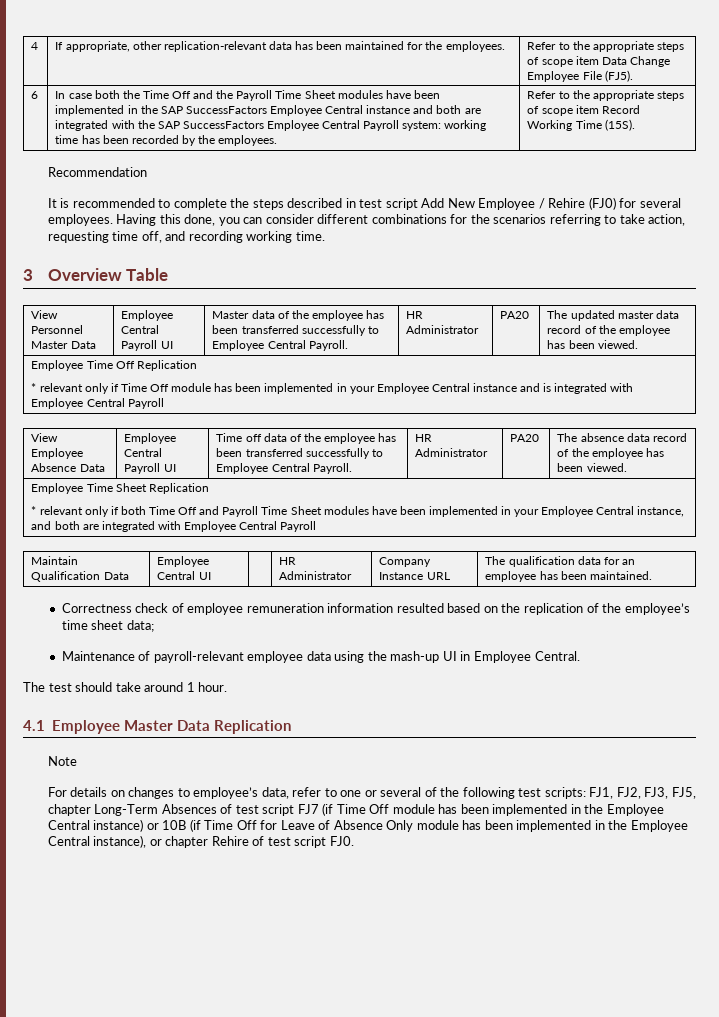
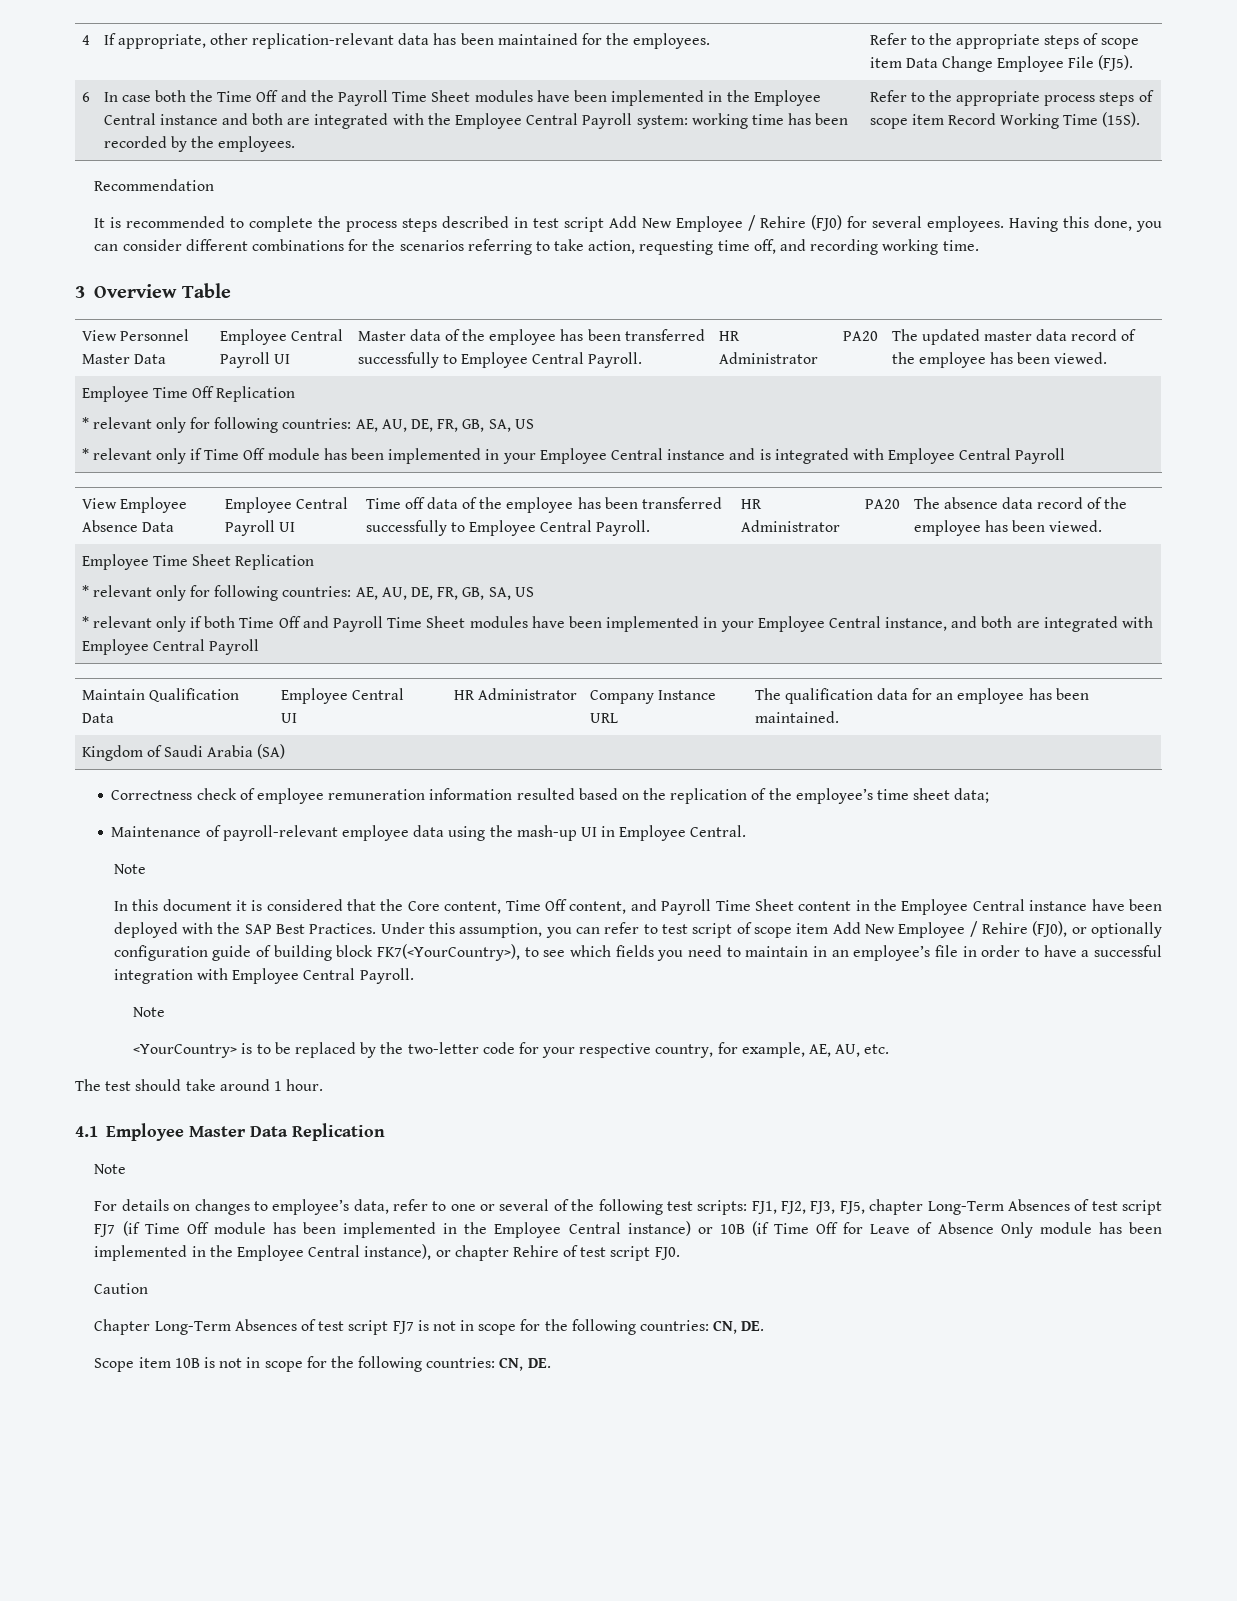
[160,106,267,114] SAP SuccessFactors -> (750, 96) none
[157,121,264,129] SAP SuccessFactors -> (451, 119) none
(654, 95) none -> [1044,95,1096,106] process
(250, 203) none -> [346,221,398,232] process
(197, 365) none -> [81,417,534,433] // * relevant only for following countries: AE, AU, DE, FR, GB, SA, US
(209, 488) none -> [81,585,534,601] // * relevant only for following countries: AE, AU, DE, FR, GB, SA, US
(652, 575) none -> [81,744,286,761] // Kingdom of Saudi Arabia (SA)
(580, 656) none -> [113,864,146,874] [113,899,1162,915] [113,921,1162,938] [113,944,1162,961] [113,968,414,984] [133,1007,166,1017] [133,1042,890,1058] // Note // In this document it is considered that the Core content, Time Off content, and Payroll Time Sheet content in the Employee Central instance have been deployed with the SAP Best Practices. Under this assumption, you can refer to test script of scope item Add New Employee / Rehire (FJ0), or optionally configuration guide of building block FK7(<YourCountry>), to see which fields you need to maintain in an employee’s file in order to have a successful integration with Employee Central Payroll. // Note // <YourCountry> is to be replaced by the two-letter code for your respective country, for example, AE, AU, etc.
(354, 841) none -> [94,1283,149,1294] [94,1319,765,1335] [94,1356,551,1372] // Caution // Chapter Long-Term Absences of test script FJ7 is not in scope for the following countries: CN, DE. // Scope item 10B is not in scope for the following countries: CN, DE.

